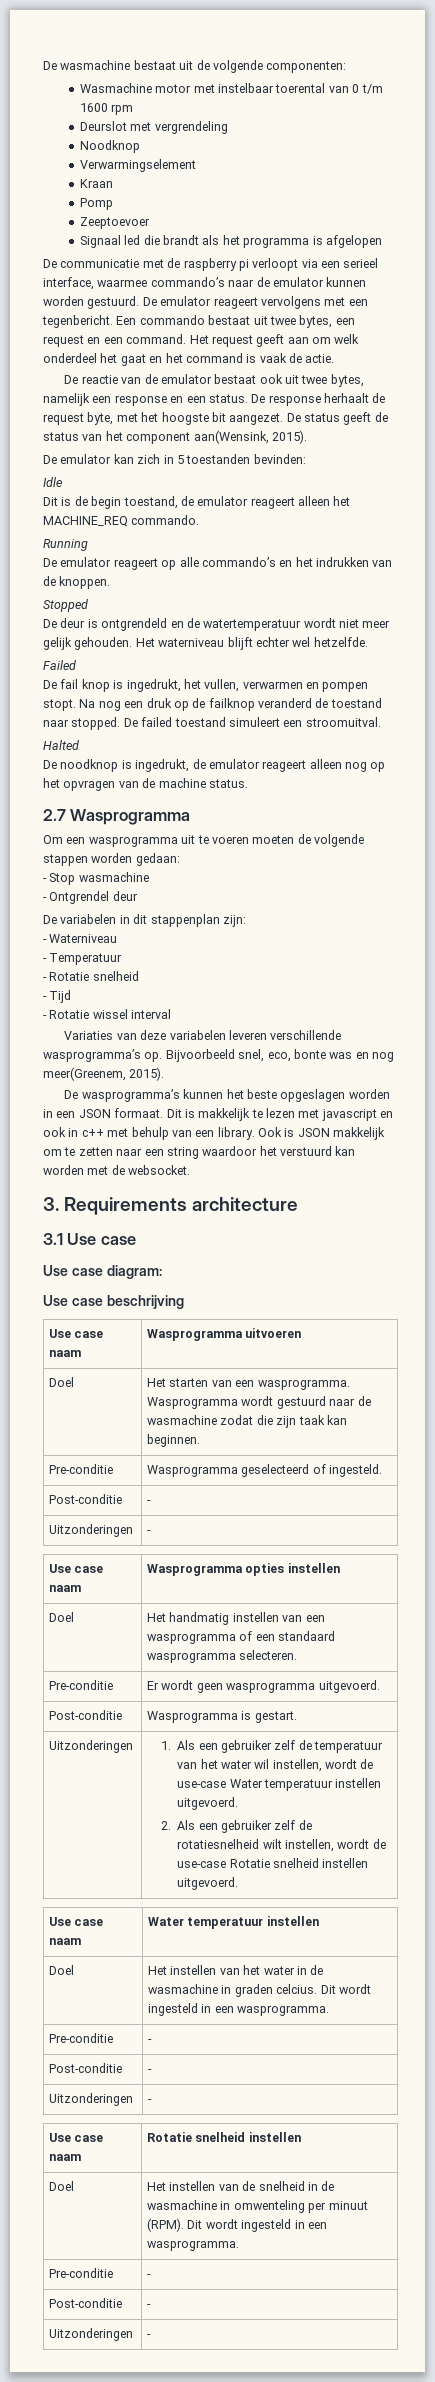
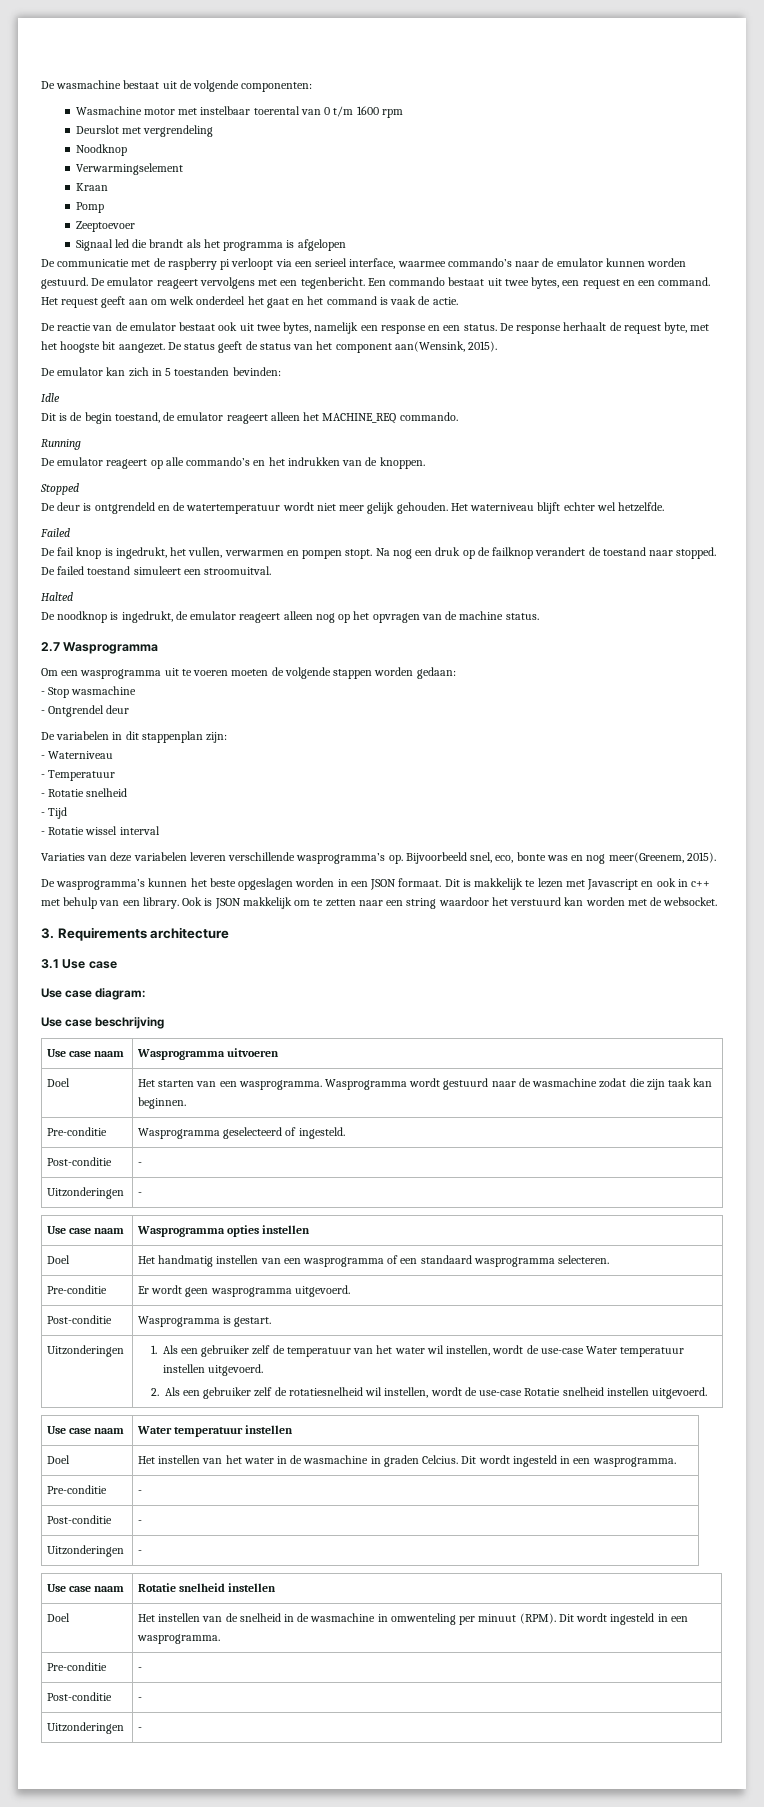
[258,698,312,708] veranderd -> [535,547,586,556] verandert
[321,1109,377,1121] javascript -> [587,879,639,890] Javascript
[262,1839,282,1849] wilt -> [365,1387,383,1396] wil
[276,1984,318,1994] celcius. -> [422,1455,459,1464] Celcius.

